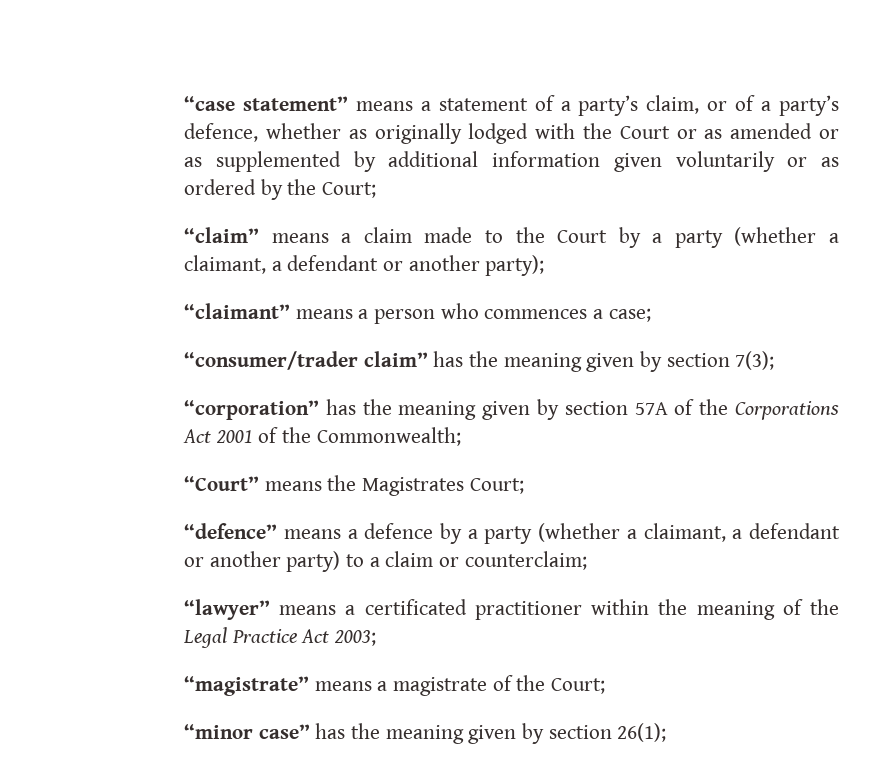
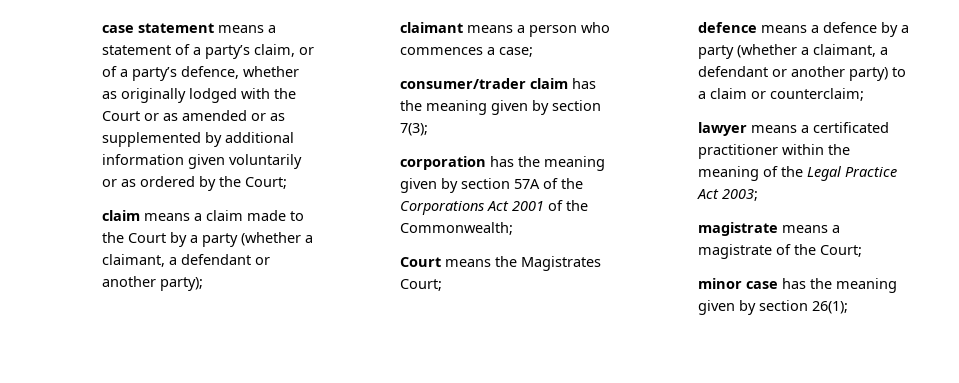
[184,96,348,111] “case statement” -> [101,23,214,33] case statement
[184,227,260,243] “claim” -> [101,210,140,221] claim
[184,303,291,319] “claimant” -> [399,22,463,33] claimant
[184,351,428,370] “consumer/trader claim” -> [399,78,568,89] consumer/trader claim
[184,400,320,420] “corporation” -> [399,156,486,170] corporation
[184,476,260,491] “Court” -> [399,257,441,267] Court
[184,523,278,539] “defence” -> [697,22,757,33] defence
[184,599,271,620] “lawyer” -> [697,122,747,136] lawyer
[184,676,310,696] “magistrate” -> [697,222,778,236] magistrate
[184,724,310,739] “minor case” -> [697,278,778,289] minor case

